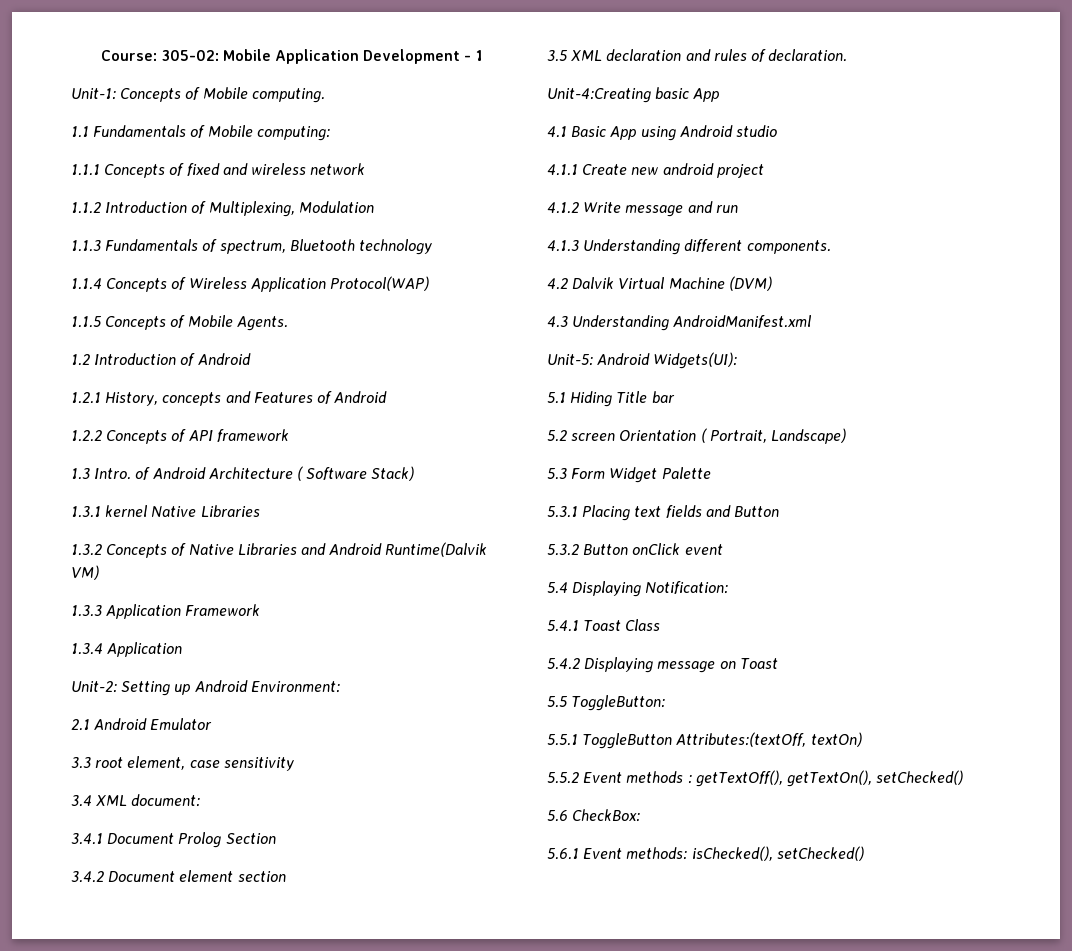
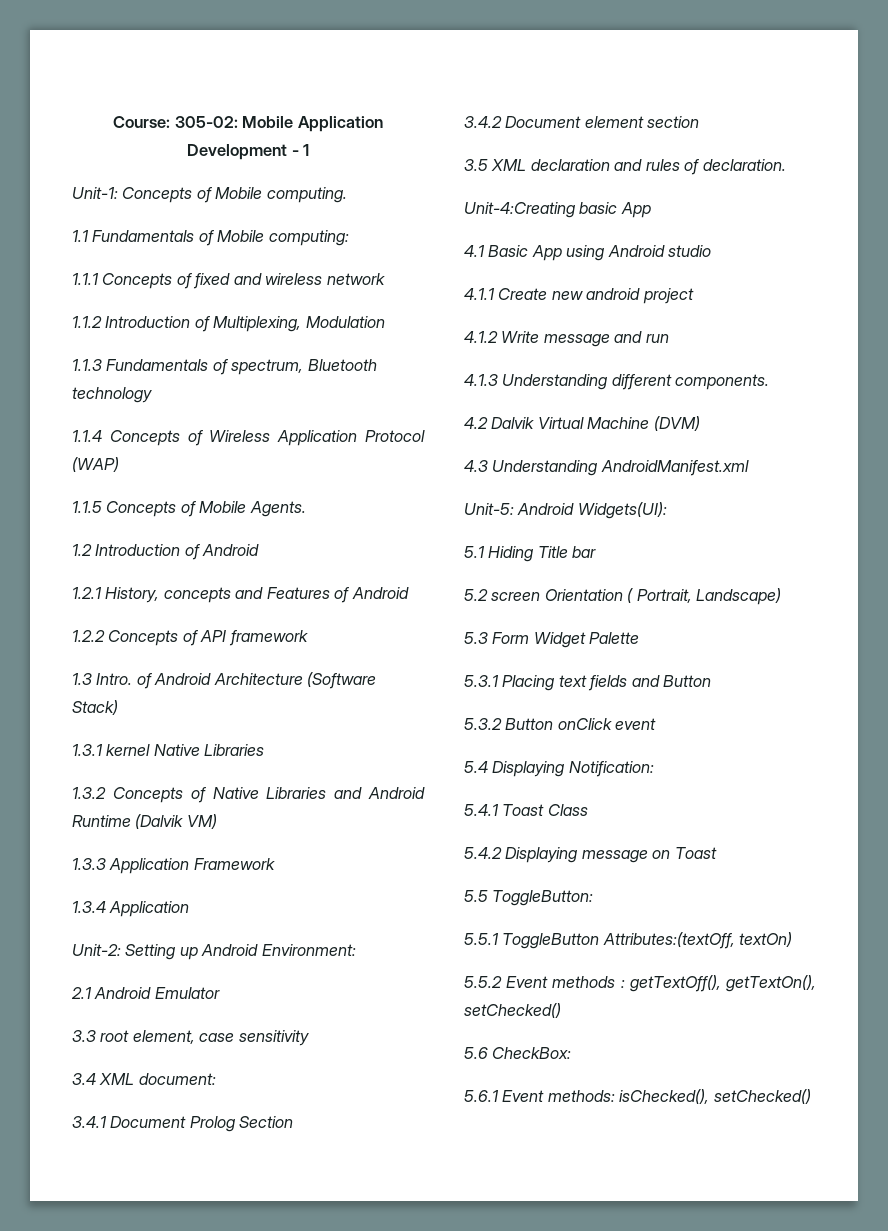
[329,276,429,291] Protocol(WAP) -> [365,430,426,442] [72,457,119,472] Protocol (WAP)
[296,466,368,481] ( Software -> [307,672,377,689] (Software
[385,542,488,557] Runtime(Dalvik -> [72,814,184,829] Runtime (Dalvik

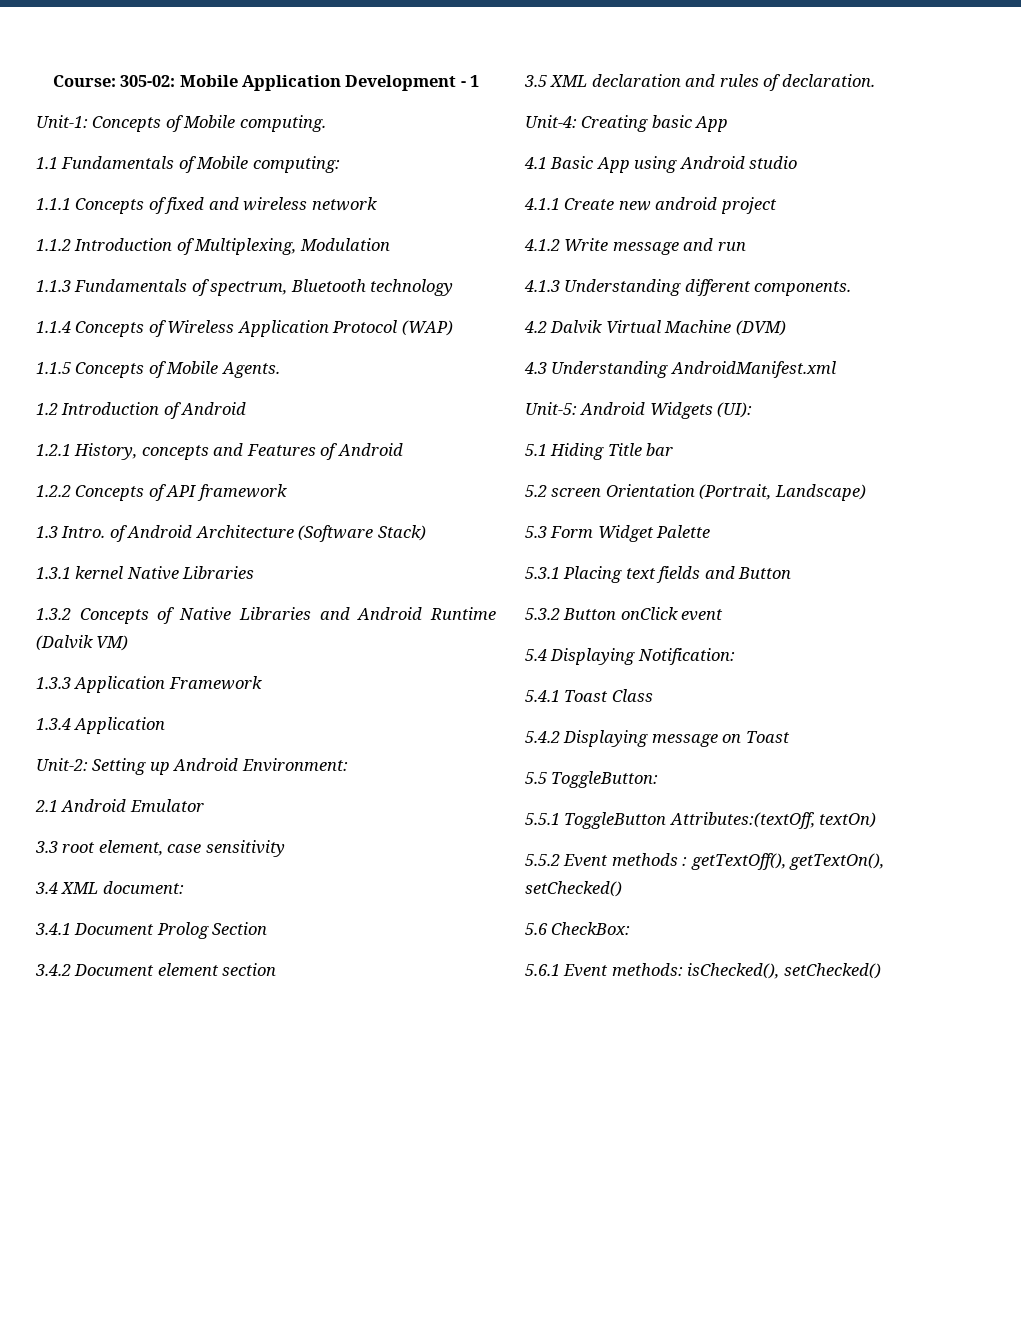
[464,202,575,218] Unit-4:Creating -> [525,115,649,132] Unit-4: Creating
[577,502,667,519] Widgets(UI): -> [649,402,753,419] Widgets (UI):
[627,588,692,603] ( Portrait, -> [699,484,772,500] (Portrait,

